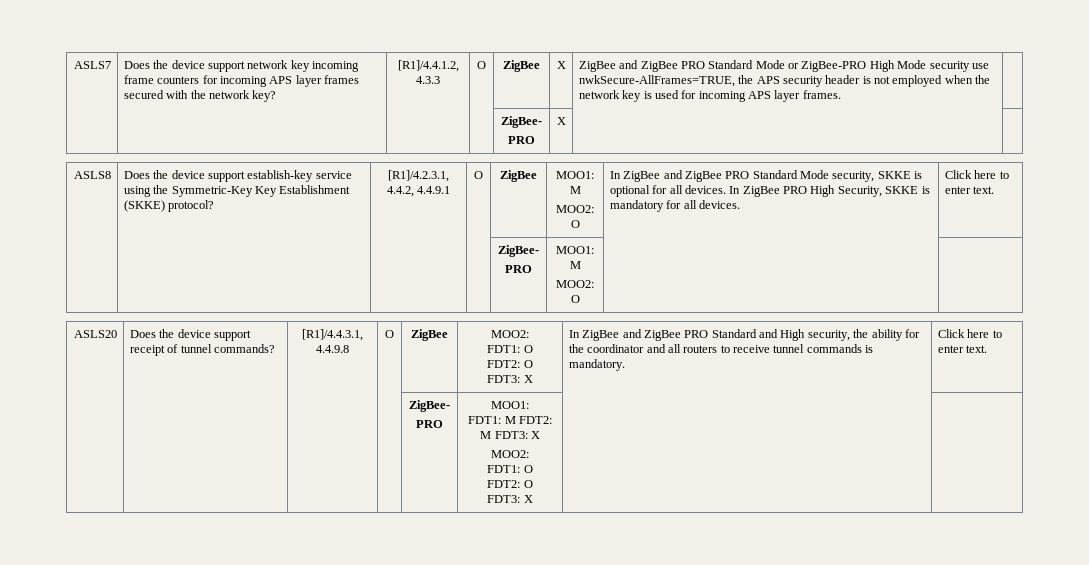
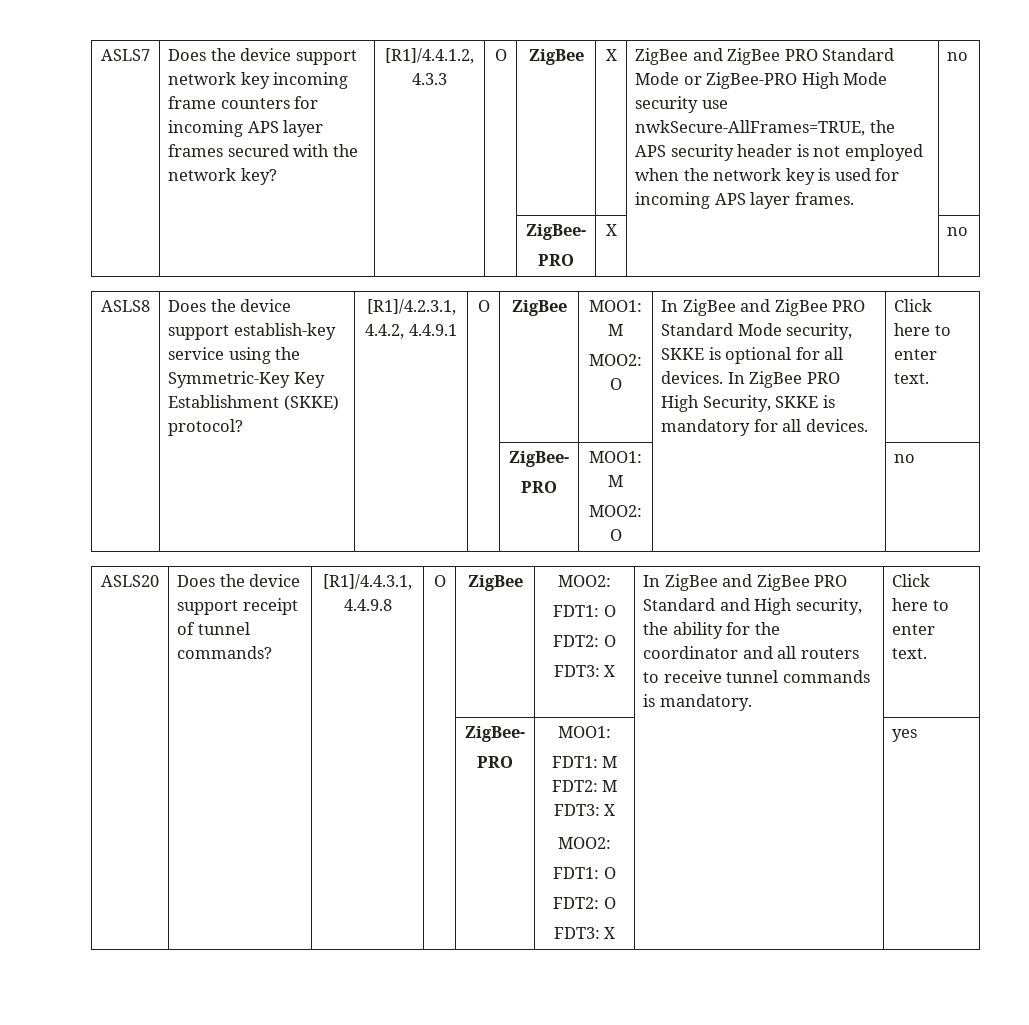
(841, 94) none -> [947,52,969,61] no
(566, 121) none -> [947,227,969,236] no
(580, 299) none -> [894,454,916,463] no
(533, 499) none -> [892,729,918,742] yes

